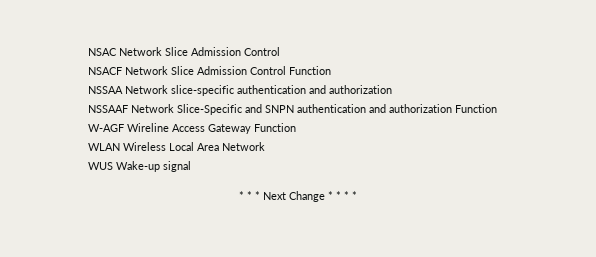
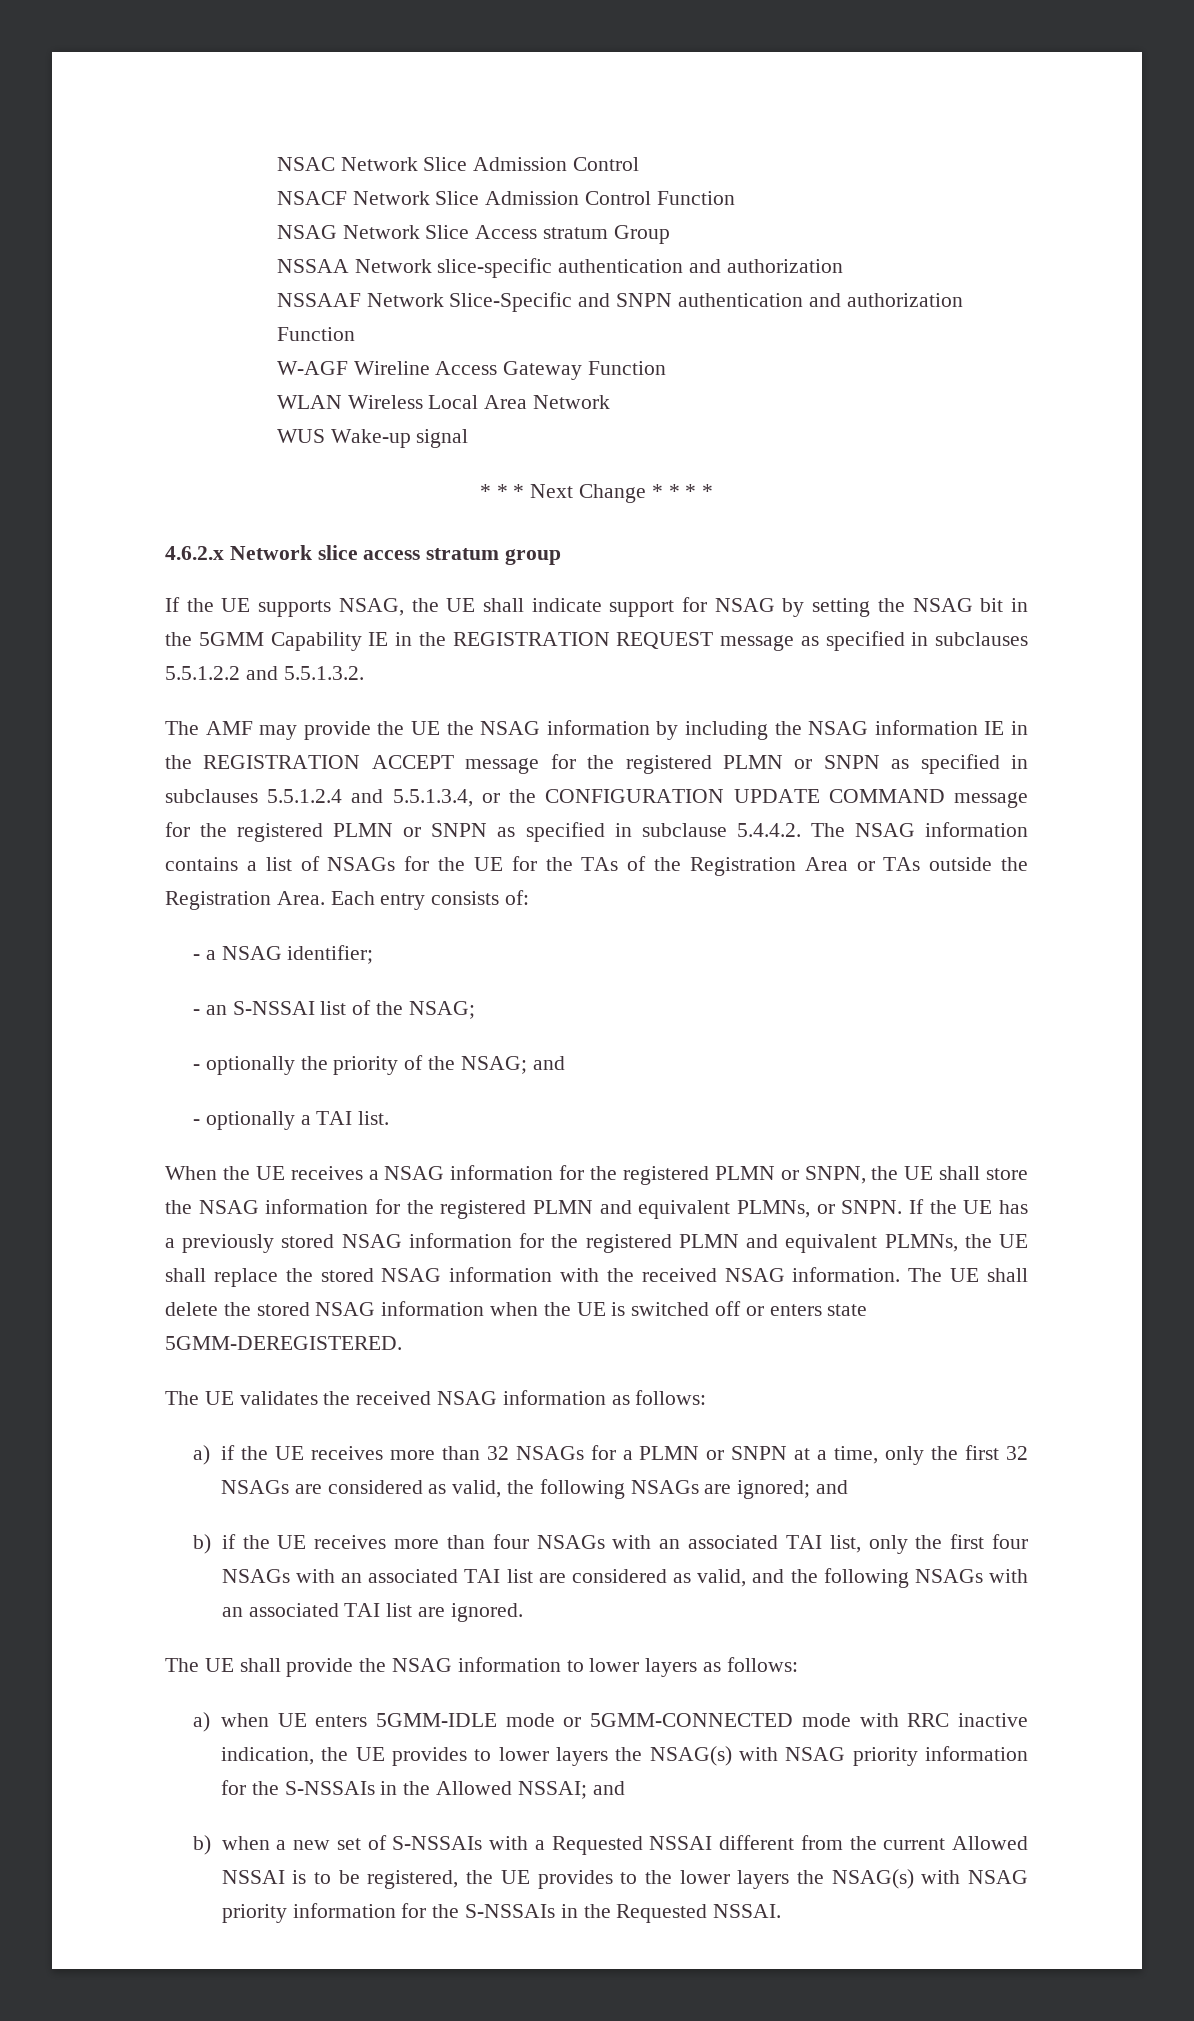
(332, 70) none -> [276,225,670,244] // NSAG Network Slice Access stratum Group
(357, 195) none -> [165,545,562,565] [165,597,1029,617] [165,631,1028,651] [165,666,364,680] [165,720,1029,740] [165,754,1028,774] [165,789,1028,808] [165,822,1028,842] [165,856,1028,876] [165,890,530,910] [192,945,374,964] [192,1000,475,1019] [192,1055,565,1075] [192,1111,390,1130] [165,1165,1028,1185] [165,1199,1028,1219] [165,1233,1029,1253] [165,1267,1028,1287] [165,1301,868,1316] [165,1336,402,1350] [165,1390,707,1405] [192,1445,1029,1465] [220,1479,848,1499] [192,1534,1028,1554] [221,1568,1029,1588] [221,1603,523,1622] [165,1657,798,1677] [192,1712,1028,1732] [220,1746,1028,1766] [220,1780,625,1799] [192,1835,1028,1855] [221,1869,1028,1889] [221,1903,782,1923] // 4.6.2.x Network slice access stratum group // If the UE supports NSAG, the UE shall indicate support for NSAG by setting the NSAG bit in the 5GMM Capability IE in the REGISTRATION REQUEST message as specified in subclauses 5.5.1.2.2 and 5.5.1.3.2. // The AMF may provide the UE the NSAG information by including the NSAG information IE in the REGISTRATION ACCEPT message for the registered PLMN or SNPN as specified in subclauses 5.5.1.2.4 and 5.5.1.3.4, or the CONFIGURATION UPDATE COMMAND message for the registered PLMN or SNPN as specified in subclause 5.4.4.2. The NSAG information contains a list of NSAGs for the UE for the TAs of the Registration Area or TAs outside the Registration Area. Each entry consists of: // - a NSAG identifier; // - an S-NSSAI list of the NSAG; // - optionally the priority of the NSAG; and // - optionally a TAI list. // When the UE receives a NSAG information for the registered PLMN or SNPN, the UE shall store the NSAG information for the registered PLMN and equivalent PLMNs, or SNPN. If the UE has a previously stored NSAG information for the registered PLMN and equivalent PLMNs, the UE shall replace the stored NSAG information with the received NSAG information. The UE shall delete the stored NSAG information when the UE is switched off or enters state 5GMM-DEREGISTERED. // The UE validates the received NSAG information as follows: // a) if the UE receives more than 32 NSAGs for a PLMN or SNPN at a time, only the first 32 NSAGs are considered as valid, the following NSAGs are ignored; and // b) if the UE receives more than four NSAGs with an associated TAI list, only the first four NSAGs with an associated TAI list are considered as valid, and the following NSAGs with an associated TAI list are ignored. // The UE shall provide the NSAG information to lower layers as follows: // a) when UE enters 5GMM-IDLE mode or 5GMM-CONNECTED mode with RRC inactive indication, the UE provides to lower layers the NSAG(s) with NSAG priority information for the S-NSSAIs in the Allowed NSSAI; and // b) when a new set of S-NSSAIs with a Requested NSSAI different from the current Allowed NSSAI is to be registered, the UE provides to the lower layers the NSAG(s) with NSAG priority information for the S-NSSAIs in the Requested NSSAI.

